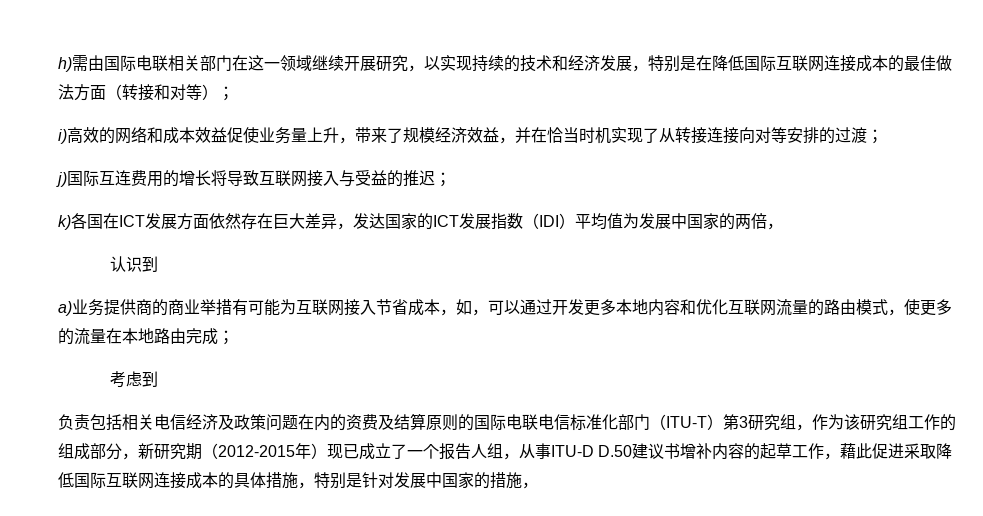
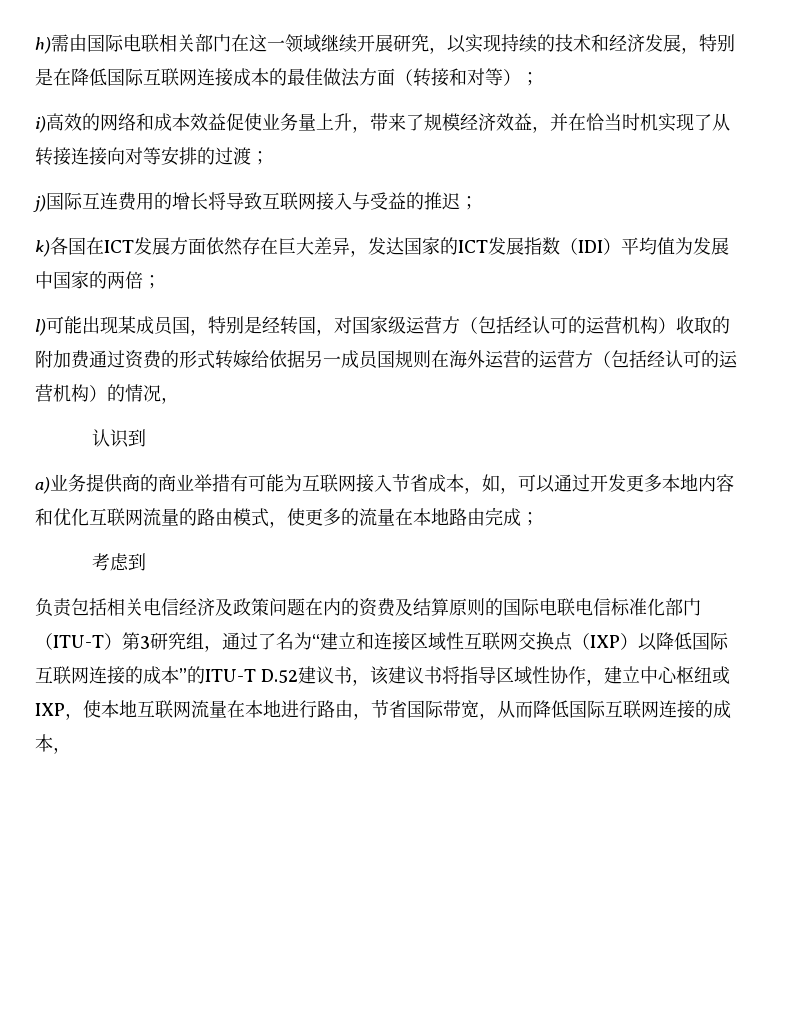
(767, 221) none -> [143,275,161,289] [35,316,730,336] [35,350,738,369] [35,384,161,402] ； // l)可能出现某成员国，特别是经转国，对国家级运营方（包括经认可的运营机构）收取的附加费通过资费的形式转嫁给依据另一成员国规则在海外运营的运营方（包括经认可的运营机构）的情况
[812,414,956,431] [58,443,953,460] [58,472,522,489] 作为该研究组工作的组成部分，新研究期（2012-2015年）现已成立了一个报告人组，从事ITU-D D.50建议书增补内容的起草工作，藉此促进采取降低国际互联网连接成本的具体措施，特别是针对发展中国家的措施 -> [222,632,729,651] [35,666,730,686] [35,700,731,720] [35,734,53,752] 通过了名为“建立和连接区域性互联网交换点（IXP）以降低国际互联网连接的成本”的ITU-T D.52建议书，该建议书将指导区域性协作，建立中心枢纽或IXP，使本地互联网流量在本地进行路由，节省国际带宽，从而降低国际互联网连接的成本

